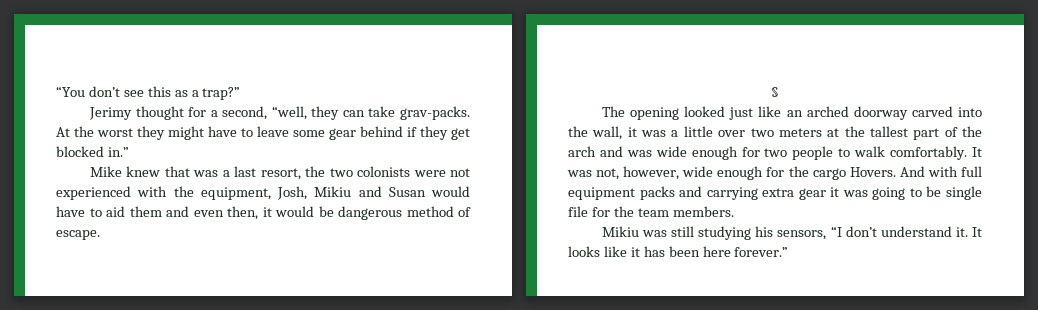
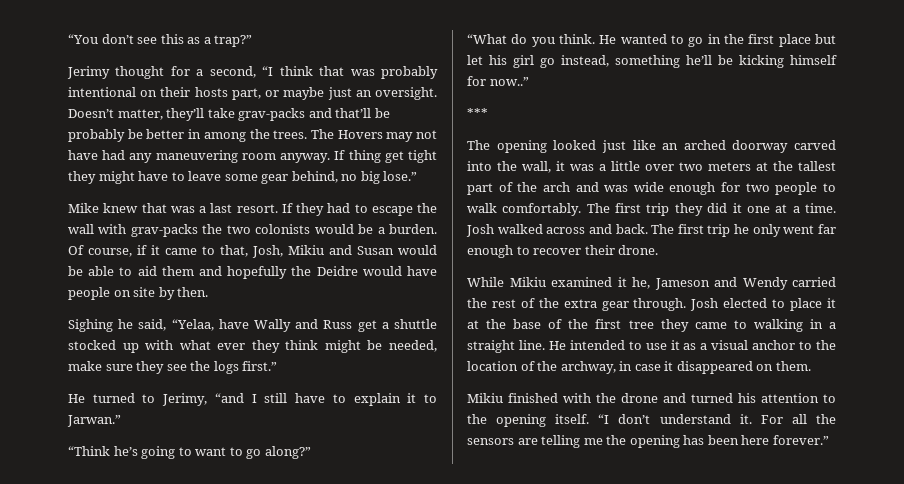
[271,106,471,120] [56,126,133,137] “well, they can take grav-packs. At the worst -> [262,66,439,79] [68,87,437,100] [68,108,390,121] [68,129,437,142] [68,150,438,163] “I think that was probably intentional on their hosts part, or maybe just an oversight. Doesn’t matter, they’ll take grav-packs and that’ll be probably be better in among the trees. The Hovers may not have had any maneuvering room anyway. If thing get tight
[360,126,470,140] [56,146,129,157] behind if they get blocked in.” -> [291,171,418,184] behind, no big lose.”
[260,166,470,180] [56,186,271,200] resort, the two colonists were not experienced with the equipment, -> [236,203,437,216] [68,224,437,237] [68,245,248,257] resort. If they had to escape the wall with grav-packs the two colonists would be a burden. Of course, if it came to that,
[56,206,85,217] have -> [68,266,115,276] be able
[193,206,471,220] [56,230,100,240] [771,87,779,97] even then, it would be dangerous method of escape. // § -> [227,266,437,279] [68,287,209,300] [68,319,437,332] [68,340,438,353] [68,361,278,374] [68,393,437,406] [67,415,121,427] [68,446,311,459] [467,34,836,47] [467,55,837,68] [467,76,529,86] [467,108,488,118] hopefully the Deidre would have people on site by then. // Sighing he said, “Yelaa, have Wally and Russ get a shuttle stocked up with what ever they think might be needed, make sure they see the logs first.” // He turned to Jerimy, “and I still have to explain it to Jarwan.” // “Think he’s going to want to go along?” // “What do you think. He wanted to go in the first place but let his girl go instead, something he’ll be kicking himself for now..” // ***
[972,147,983,157] [567,166,982,180] [568,186,982,200] [568,206,734,217] [601,226,983,240] [568,246,640,257] It was not, however, wide enough for the cargo Hovers. And with full equipment packs and carrying extra gear it was going to be single file for the team members. // Mikiu was still studying his sensors, “I don’t understand it. It looks like it -> [586,203,837,216] [466,224,836,237] [467,245,659,258] [467,277,836,290] [467,298,836,311] [467,319,836,332] [467,340,836,353] [467,361,811,374] [467,393,836,403] [467,414,836,427] [467,435,680,448] The first trip they did it one at a time. Josh walked across and back. The first trip he only went far enough to recover their drone. // While Mikiu examined it he, Jameson and Wendy carried the rest of the extra gear through. Josh elected to place it at the base of the first tree they came to walking in a straight line. He intended to use it as a visual anchor to the location of the archway, in case it disappeared on them. // Mikiu finished with the drone and turned his attention to the opening itself. “I don’t understand it. For all the sensors are telling me the opening

